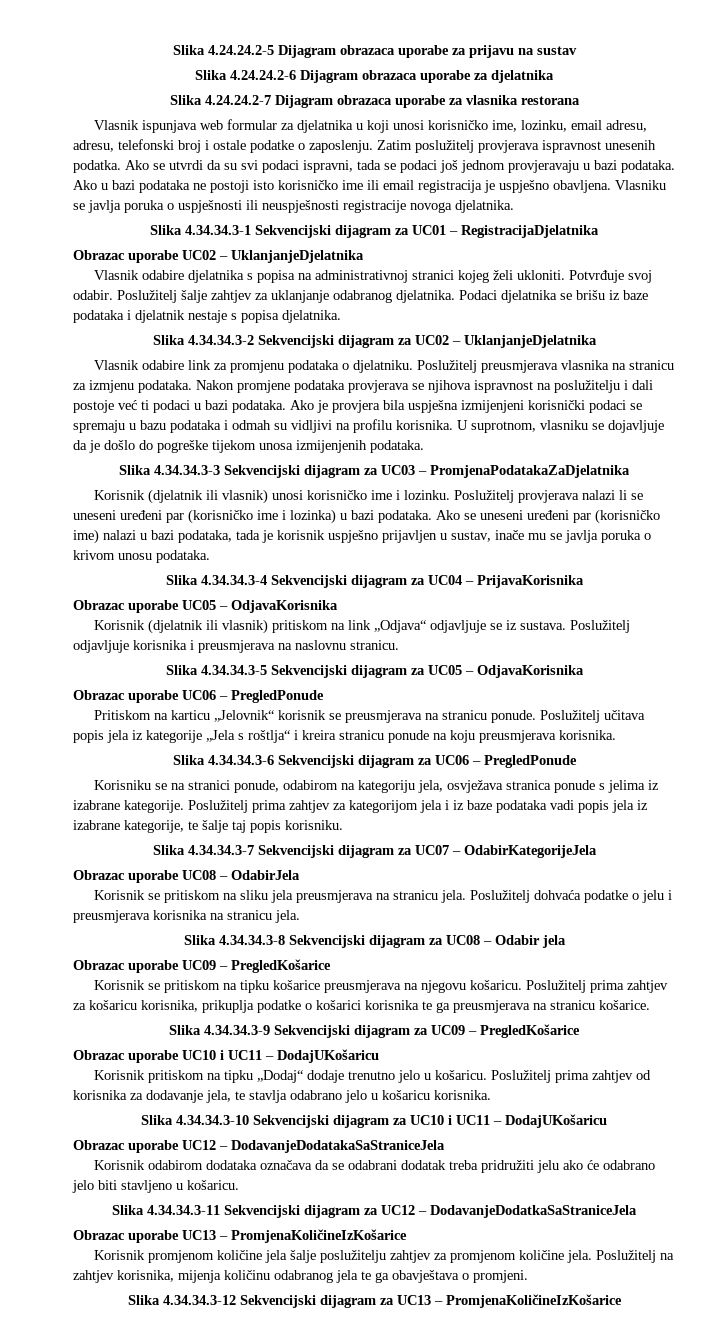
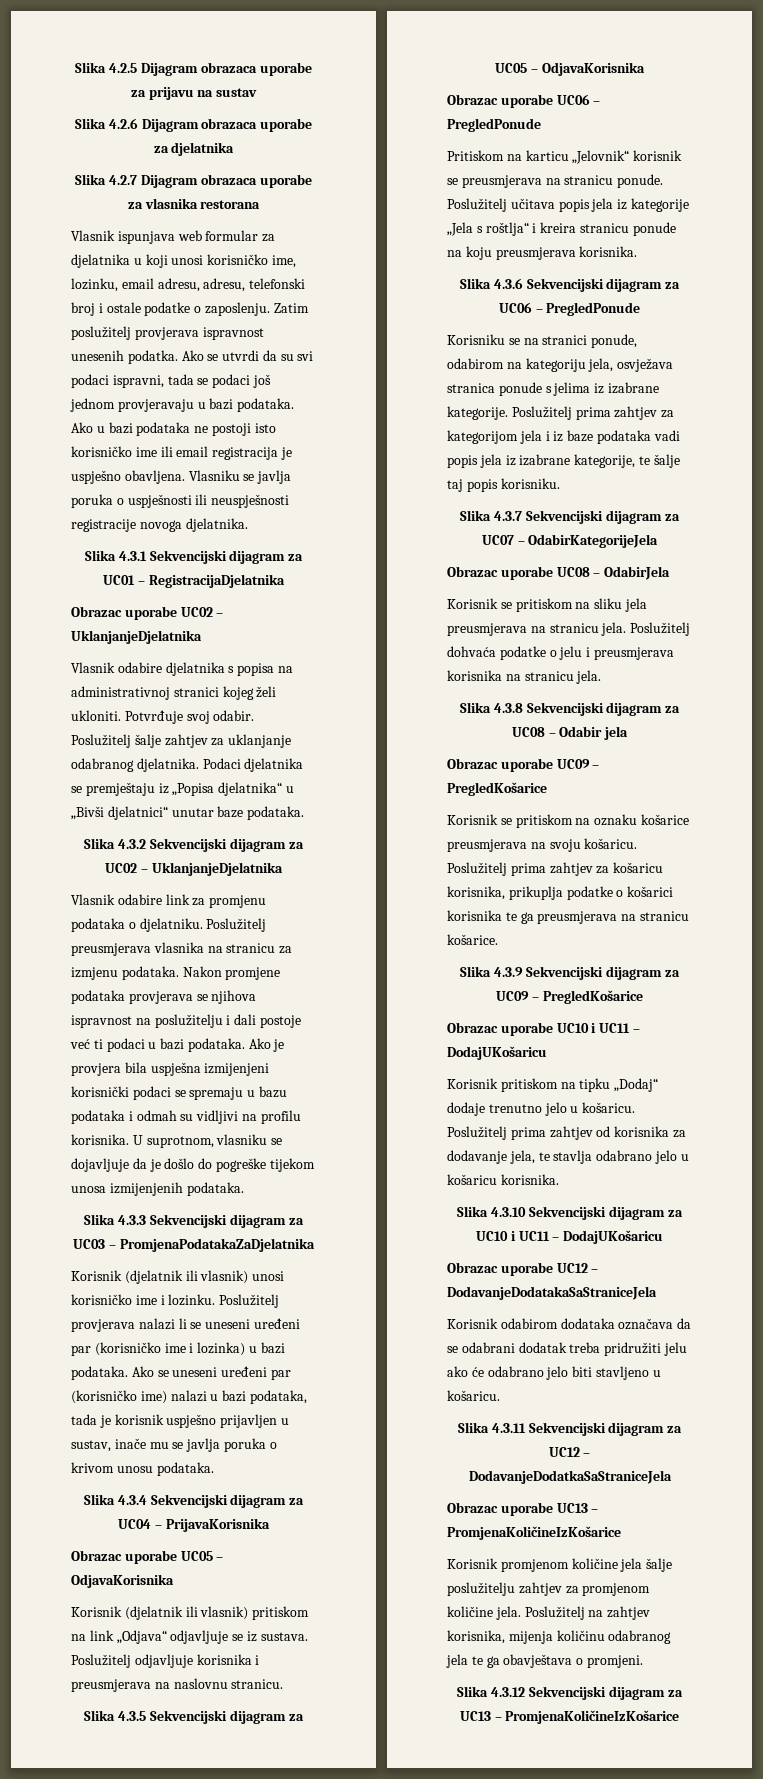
[172,45,274,55] Slika 4.24.24.2-5 -> [75,62,138,73] Slika 4.2.5
[230,70,296,80] 4.24.24.2-6 -> [108,118,138,129] 4.2.6
[204,95,271,105] 4.24.24.2-7 -> [109,175,138,185] 4.2.7
[185,225,251,235] 4.34.34.3-1 -> [118,551,147,561] 4.3.1
[576,290,648,300] [73,310,341,323] [152,335,254,345] brišu iz baze podataka i djelatnik nestaje s popisa djelatnika. // Slika 4.34.34.3-2 -> [85,782,294,796] [71,806,305,820] [84,838,147,849] premještaju iz „Popisa djelatnika“ u „Bivši djelatnici“ unutar baze podataka. // Slika 4.3.2
[154,465,220,475] 4.34.34.3-3 -> [118,1215,147,1225] 4.3.3
[200,575,267,585] 4.34.34.3-4 -> [117,1495,147,1505] 4.3.4
[200,665,267,675] 4.34.34.3-5 -> [118,1711,147,1721] 4.3.5
[207,755,274,765] 4.34.34.3-6 -> [493,278,523,289] 4.3.6
[187,845,254,855] 4.34.34.3-7 -> [494,511,523,521] 4.3.7
[218,935,285,945] 4.34.34.3-8 -> [493,703,523,713] 4.3.8
[239,980,269,993] tipku -> [594,814,638,826] oznaku
[420,980,466,993] njegovu -> [549,839,581,852] svoju
[204,1025,270,1035] 4.34.34.3-9 -> [494,967,524,977] 4.3.9
[176,1115,249,1125] 4.34.34.3-10 -> [491,1207,527,1217] 4.3.10
[147,1205,220,1215] 4.34.34.3-11 -> [491,1423,526,1433] 4.3.11
[162,1295,236,1305] 4.34.34.3-12 -> [491,1687,526,1697] 4.3.12

